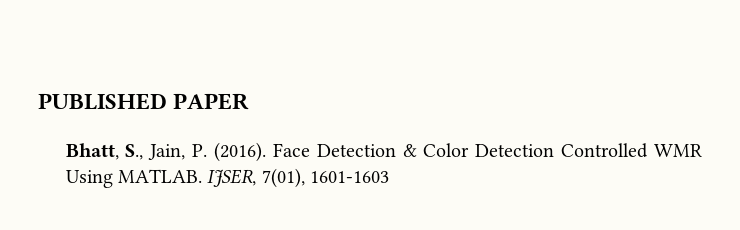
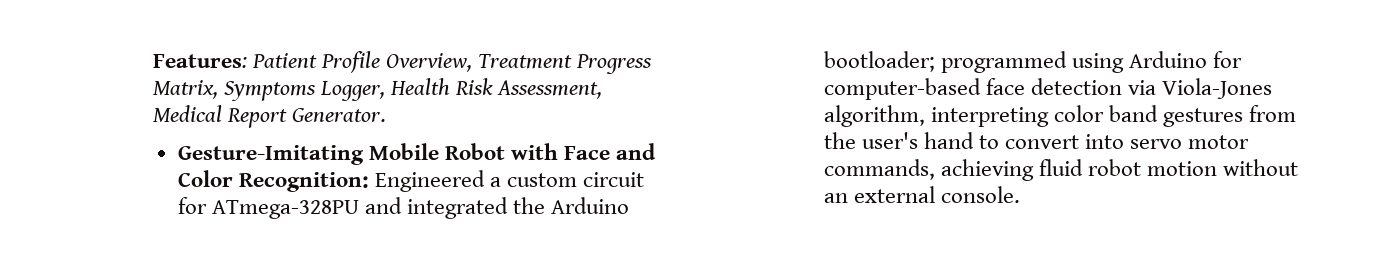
[38,93,250,110] [65,142,702,162] [65,168,390,188] PUBLISHED PAPER // Bhatt, S., Jain, P. (2016). Face Detection & Color Detection Controlled WMR Using MATLAB. IJSER, 7(01), 1601-1603 -> [153,51,653,74] [153,78,603,101] [153,105,387,128] [177,143,657,165] [177,170,645,192] [177,197,630,219] [823,51,1243,73] [823,78,1273,100] [823,105,1297,127] [823,132,1250,149] [823,159,1299,181] [823,186,1020,203] Features: Patient Profile Overview, Treatment Progress Matrix, Symptoms Logger, Health Risk Assessment, Medical Report Generator. // Gesture-Imitating Mobile Robot with Face and Color Recognition: Engineered a custom circuit for ATmega-328PU and integrated the Arduino bootloader; programmed using Arduino for computer-based face detection via Viola-Jones algorithm, interpreting color band gestures from the user's hand to convert into servo motor commands, achieving fluid robot motion without an external console.

